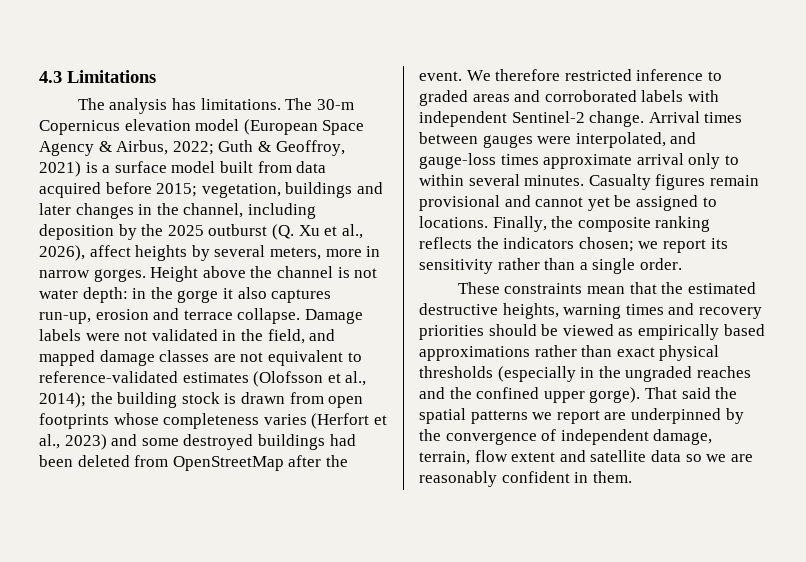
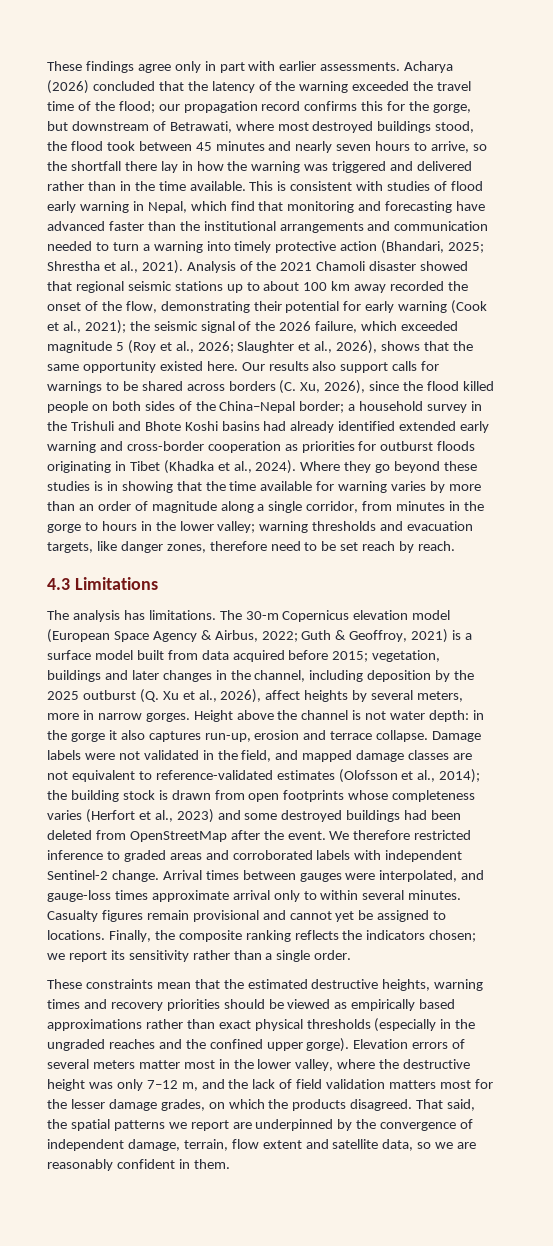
(39, 77) none -> [47,61,454,73] [47,80,472,94] [47,101,472,113] [47,121,475,133] [47,141,487,153] [47,161,473,173] [47,181,483,191] [47,201,486,213] [47,221,489,233] [47,240,485,254] [47,260,469,274] [47,281,469,293] [47,300,488,314] [47,320,459,334] [47,340,473,354] [47,361,440,373] [47,380,494,394] [47,401,483,413] [47,421,490,433] [47,441,476,453] [47,460,478,474] [47,481,481,493] [47,501,484,513] [47,521,474,533] [47,541,456,553] These findings agree only in part with earlier assessments. Acharya (2026) concluded that the latency of the warning exceeded the travel time of the flood; our propagation record confirms this for the gorge, but downstream of Betrawati, where most destroyed buildings stood, the flood took between 45 minutes and nearly seven hours to arrive, so the shortfall there lay in how the warning was triggered and delivered rather than in the time available. This is consistent with studies of flood early warning in Nepal, which find that monitoring and forecasting have advanced faster than the institutional arrangements and communication needed to turn a warning into timely protective action (Bhandari, 2025; Shrestha et al., 2021). Analysis of the 2021 Chamoli disaster showed that regional seismic stations up to about 100 km away recorded the onset of the flow, demonstrating their potential for early warning (Cook et al., 2021); the seismic signal of the 2026 failure, which exceeded magnitude 5 (Roy et al., 2026; Slaughter et al., 2026), shows that the same opportunity existed here. Our results also support calls for warnings to be shared across borders (C. Xu, 2026), since the flood killed people on both sides of the China–Nepal border; a household survey in the Trishuli and Bhote Koshi basins had already identified extended early warning and cross-border cooperation as priorities for outburst floods originating in Tibet (Khadka et al., 2024). Where they go beyond these studies is in showing that the time available for warning varies by more than an order of magnitude along a single corridor, from minutes in the gorge to hours in the lower valley; warning thresholds and evacuation targets, like danger zones, therefore need to be set reach by reach. //
[644,387,711,399] That said -> [353,1039,466,1049] [47,1059,471,1071] [47,1079,493,1091] [47,1099,476,1111] Elevation errors of several meters matter most in the lower valley, where the destructive height was only 7–12 m, and the lack of field validation matters most for the lesser damage grades, on which the products disagreed. That said,
[650,450,681,462] data -> [382,1139,414,1151] data,

